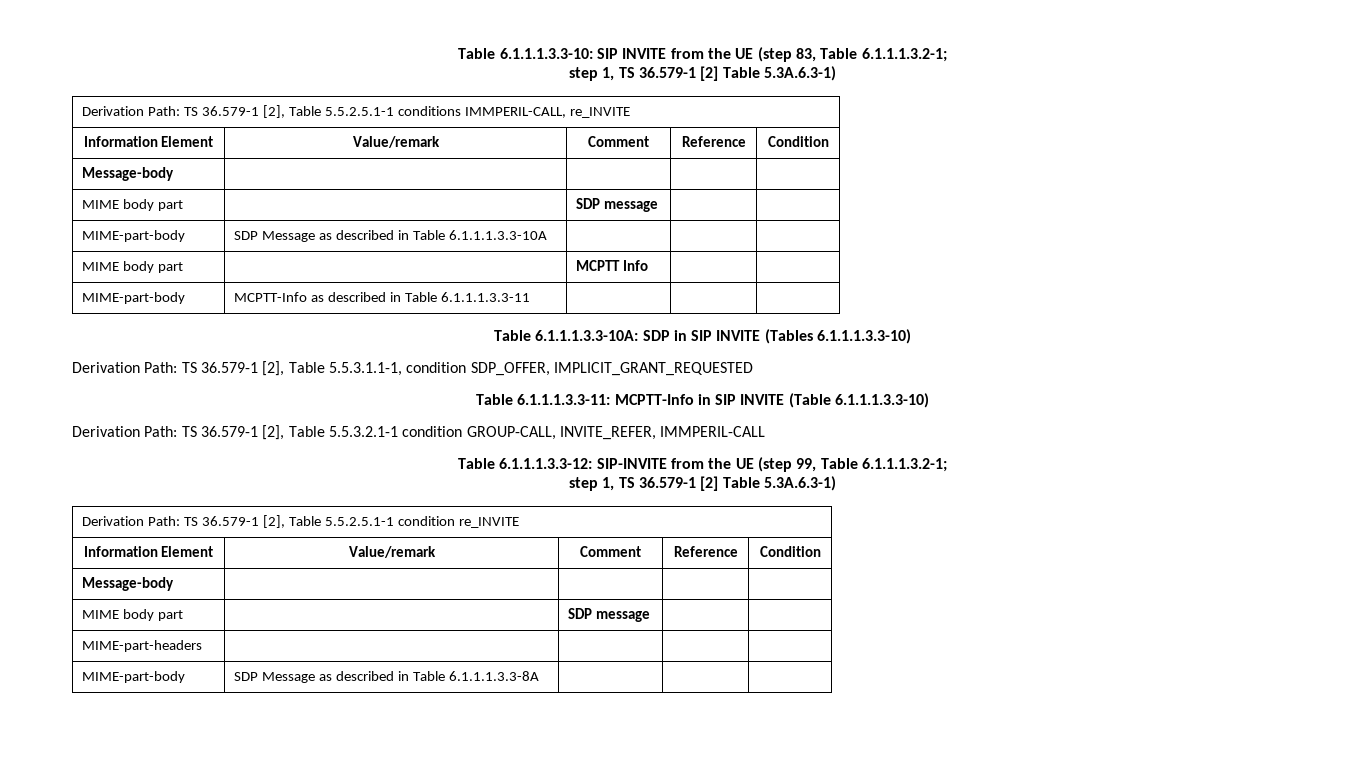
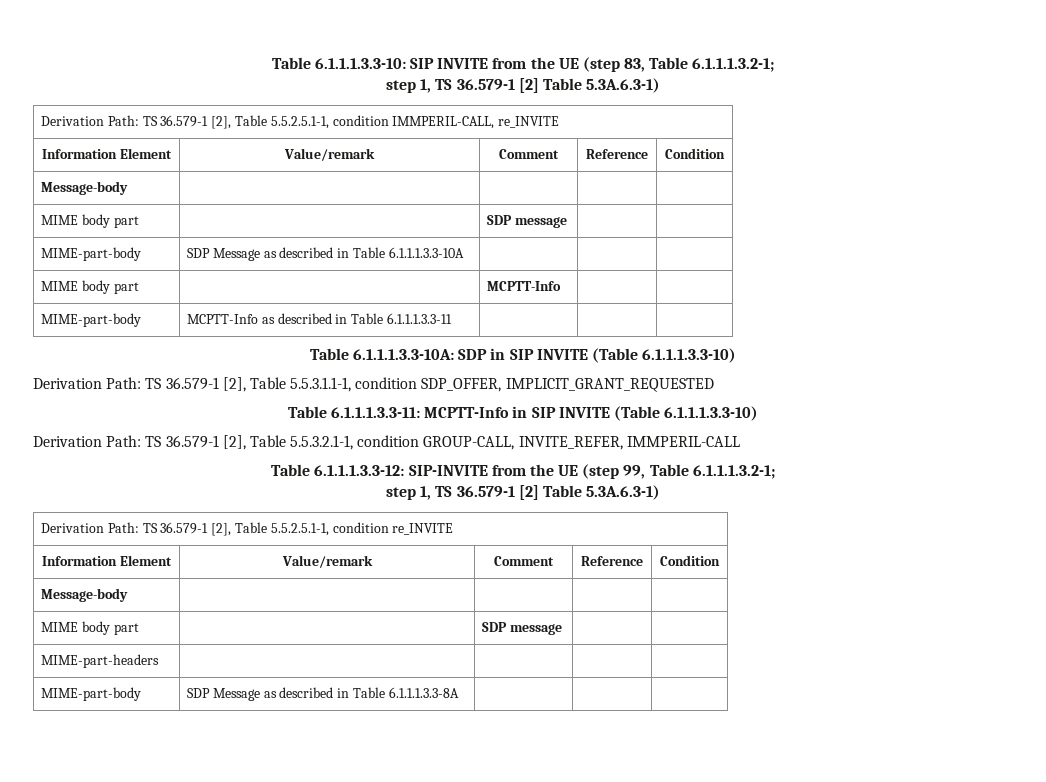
[324,106,461,116] 5.5.2.5.1-1 conditions -> [270,115,389,129] 5.5.2.5.1-1, condition
[576,260,649,271] MCPTT Info -> [487,281,562,291] MCPTT-Info
[764,329,813,344] (Tables -> [591,348,638,363] (Table
[328,426,398,437] 5.5.3.2.1-1 -> [290,435,354,450] 5.5.3.2.1-1,
[324,517,394,526] 5.5.2.5.1-1 -> [270,523,329,536] 5.5.2.5.1-1,

